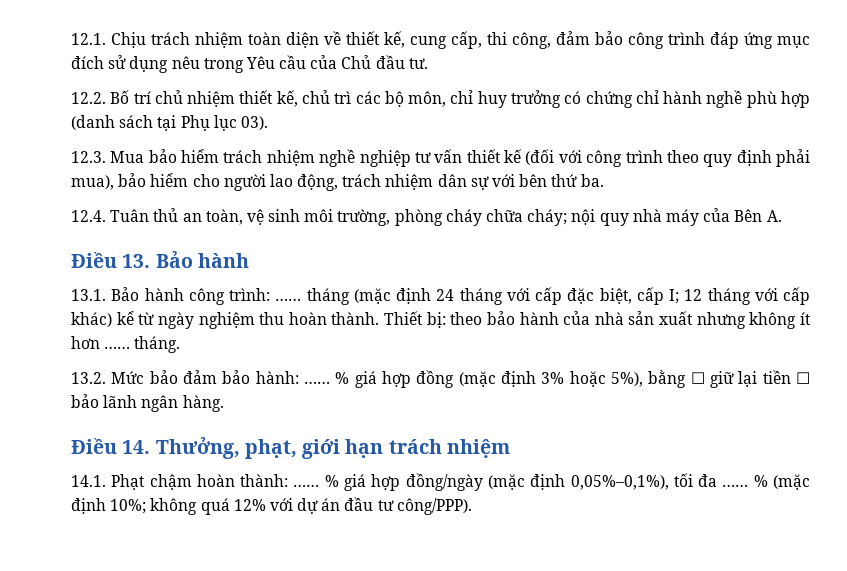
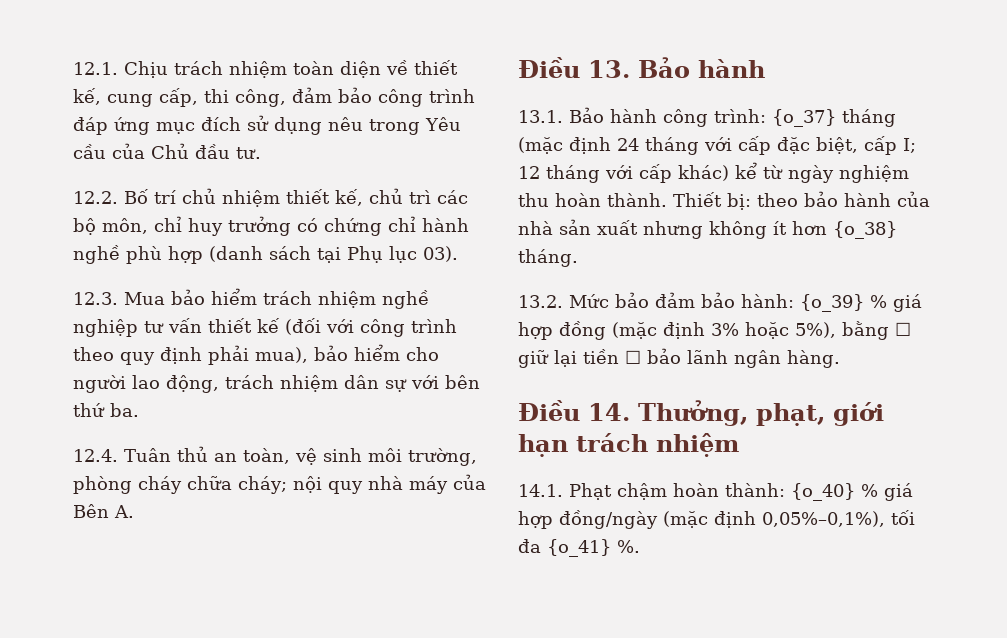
[275,298,302,301] …… -> [772,109,836,127] {o_37}
[104,346,131,349] …… -> [833,221,897,239] {o_38}
[304,381,330,384] …… -> [800,294,864,312] {o_39}
[293,484,320,487] …… -> [791,483,855,501] {o_40}
[722,474,810,490] [71,497,472,515] …… % (mặc định 10%; không quá 12% với dự án đầu tư công/PPP). -> [547,539,640,557] {o_41} %.

